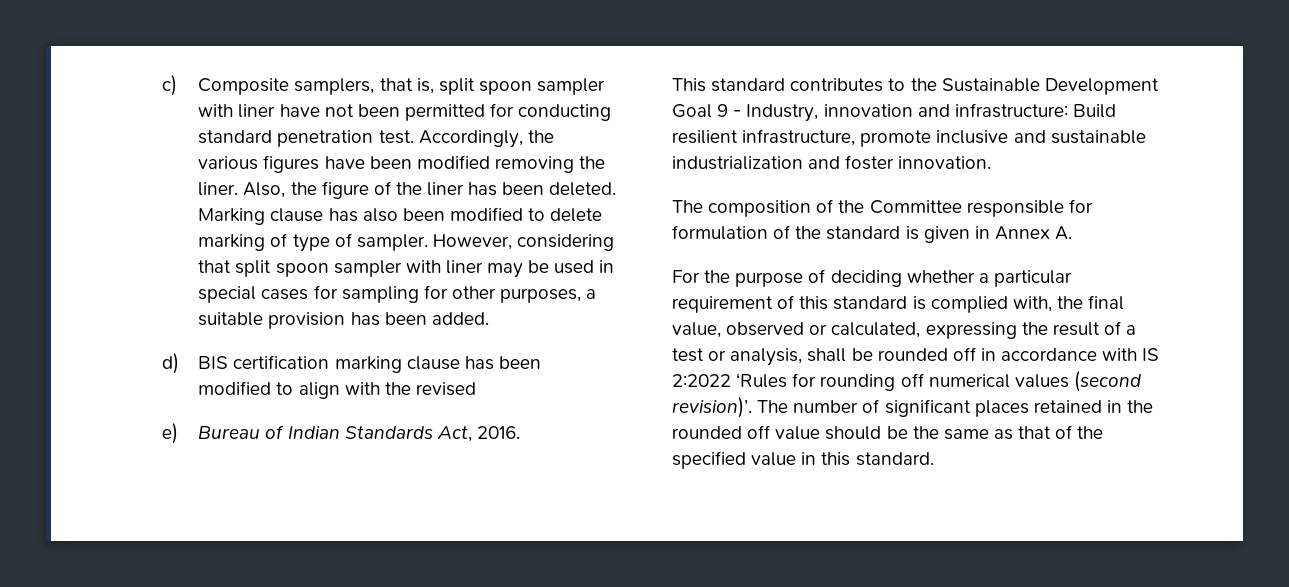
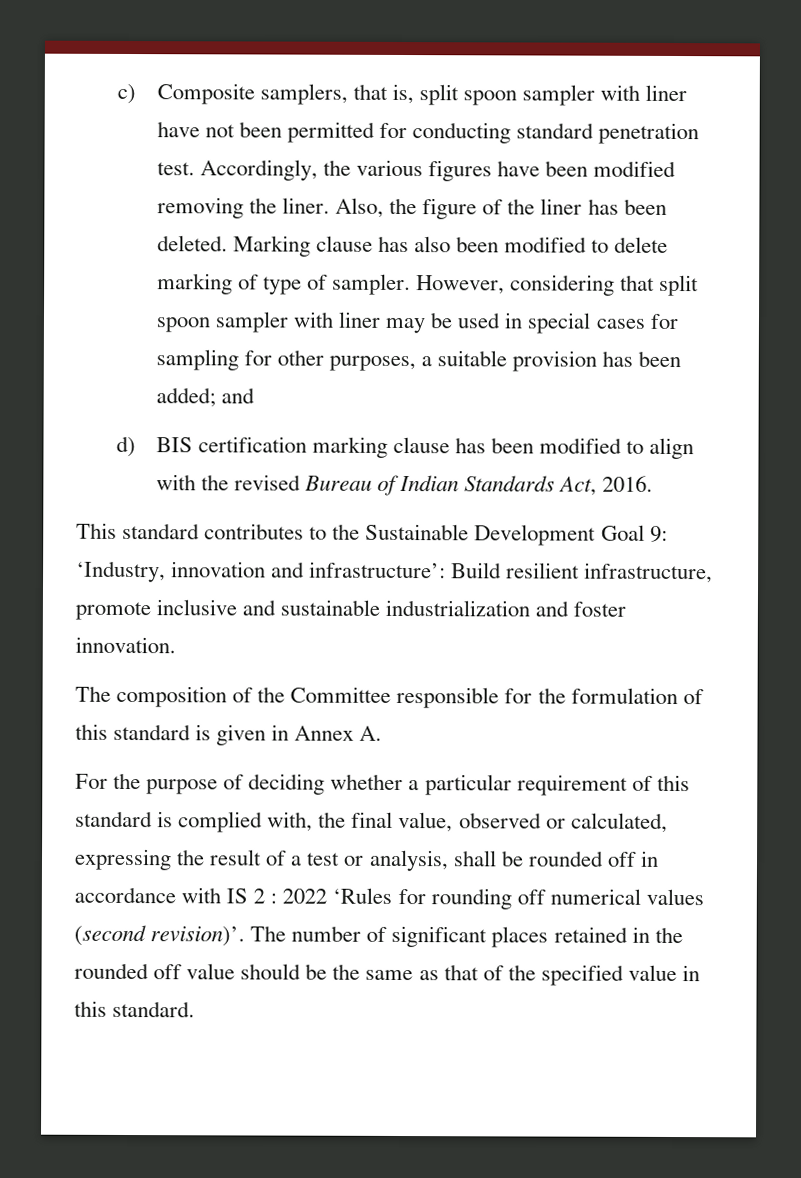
[431,312,489,325] added. -> [155,387,255,408] added; and
[161,423,178,444] // e) -> (302, 482) none
[717,104,819,122] 9 - Industry, -> [649,525,668,542] [76,560,166,583] 9: ‘Industry,
[954,103,1068,118] infrastructure: -> [309,561,447,579] infrastructure’:
(1093, 206) none -> [537,687,566,704] the
[795,226,822,239] the -> [75,723,108,740] this
[672,374,731,387] 2:2022 -> [253,888,328,904] 2 : 2022

